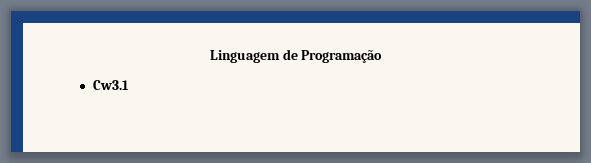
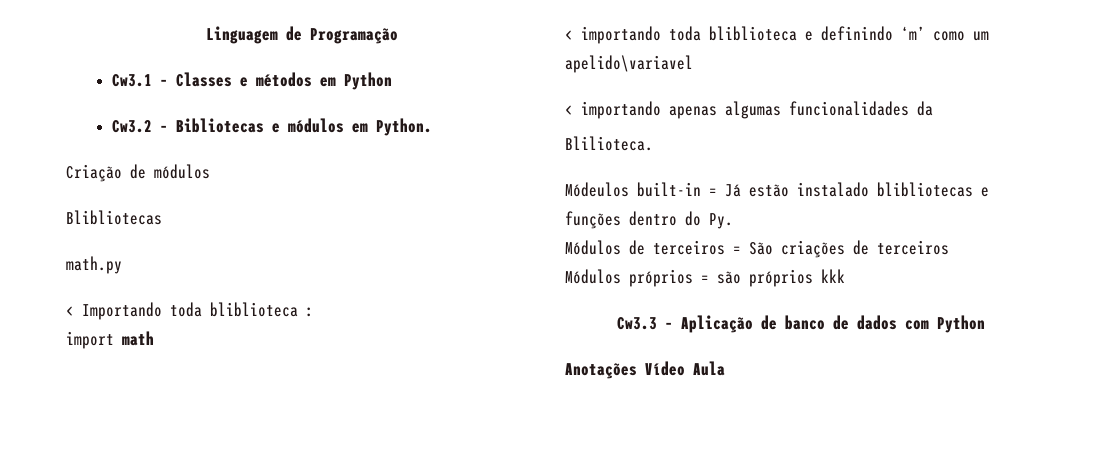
(129, 85) none -> [160,72,393,90] [112,118,433,136] [66,164,210,182] [66,210,162,225] [66,256,122,274] [66,302,314,320] [66,331,154,349] [565,26,989,44] [565,55,693,73] [565,101,933,119] [565,136,653,151] [565,182,989,197] [565,211,733,229] [565,240,949,258] [565,269,845,287] [616,315,985,333] [565,361,725,379] – Classes e métodos em Python // Cw3.2 – Bibliotecas e módulos em Python. // Criação de módulos // Blibliotecas // math.py // < Importando toda bliblioteca : // import math // < importando toda bliblioteca e definindo ‘m’ como um apelido\variavel // < importando apenas algumas funcionalidades da // Blilioteca. // Módeulos built-in = Já estão instalado blibliotecas e funções dentro do Py. // Módulos de terceiros = São criações de terceiros // Módulos próprios = são próprios kkk // Cw3.3 – Aplicação de banco de dados com Python // Anotações Vídeo Aula

